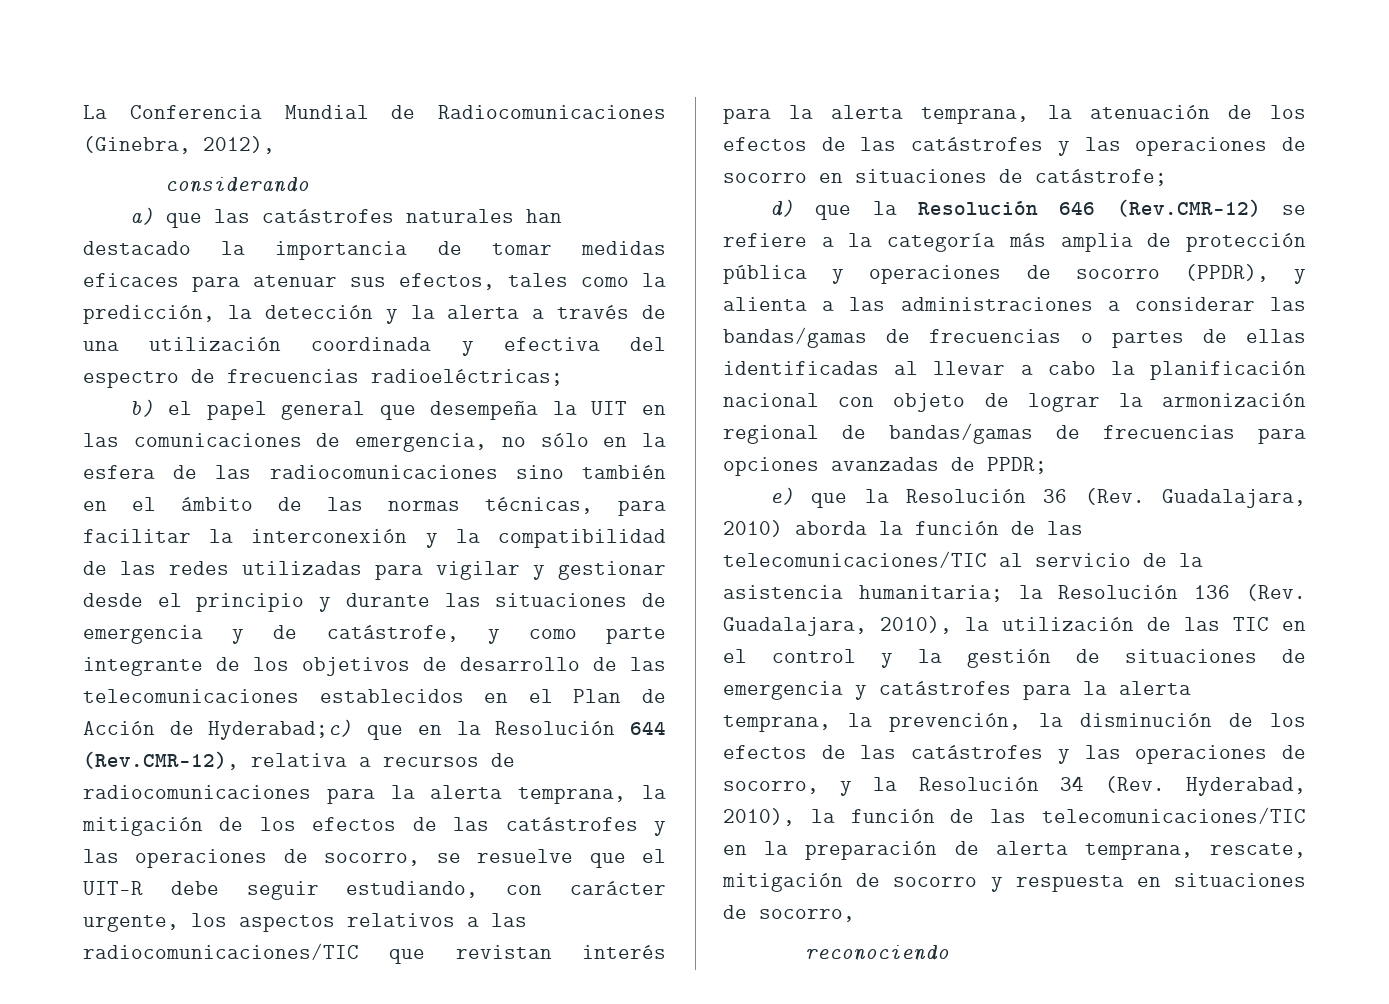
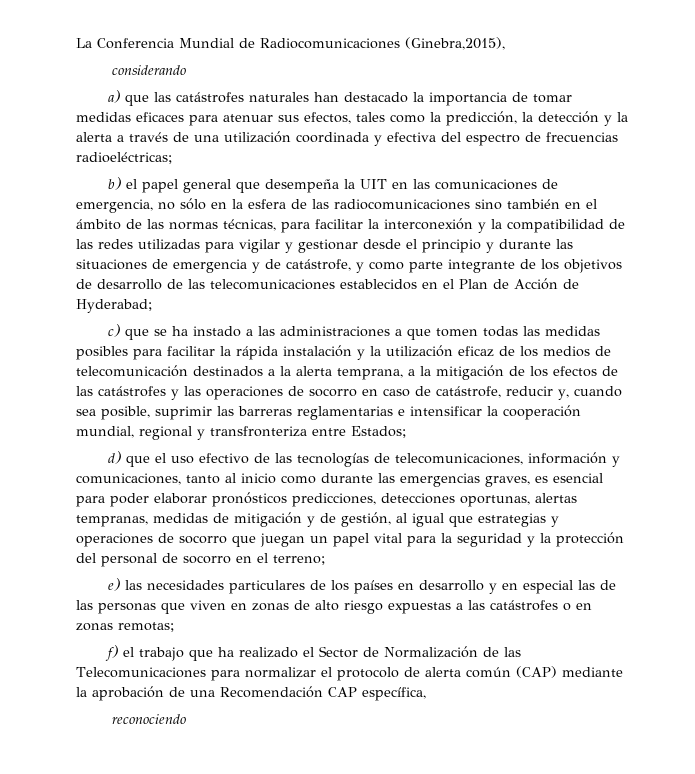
[83,136,275,154] (Ginebra, 2012), -> [405,37,505,50] (Ginebra,2015),
[208,719,666,740] [83,751,515,770] [83,785,627,804] Hyderabad;c) que en la Resolución 644 (Rev.CMR-12), relativa a recursos de radiocomunicaciones para la alerta temprana, -> [76,299,152,313] [108,324,601,340] [76,345,611,360] [76,365,415,380] Hyderabad; // c) que se ha instado a las administraciones a que tomen todas las medidas posibles para facilitar la rápida instalación y la utilización eficaz de los medios de telecomunicación destinados a la alerta temprana, a
[324,849,667,868] [83,881,666,900] [83,913,527,932] [83,943,666,964] [723,105,1306,124] [723,137,1306,156] [723,169,1167,186] [769,199,1306,220] [723,233,1306,252] [723,264,1306,284] [723,297,1306,311] [723,327,1306,348] [723,361,1306,380] [723,393,1306,412] [723,423,1306,444] [723,457,1047,476] [769,487,1306,508] [723,520,1083,537] [723,551,1203,568] [723,584,1306,602] [723,616,1306,636] [723,649,1306,668] [723,681,1191,700] [723,713,1306,732] [723,745,1306,764] [723,776,1306,796] [723,807,1306,826] [723,841,1306,860] [722,873,1306,892] [723,905,855,922] socorro, se resuelve que el UIT-R debe seguir estudiando, con carácter urgente, los aspectos relativos a las radiocomunicaciones/TIC que revistan interés para la alerta temprana, la atenuación de los efectos de las catástrofes y las operaciones de socorro en situaciones de catástrofe; // d) que la Resolución 646 (Rev.CMR-12) se refiere a la categoría más amplia de protección pública y operaciones de socorro (PPDR), y alienta a las administraciones a considerar las bandas/gamas de frecuencias o partes de ellas identificadas al llevar a cabo la planificación nacional con objeto de lograr la armonización regional de bandas/gamas de frecuencias para opciones avanzadas de PPDR; // e) que la Resolución 36 (Rev. Guadalajara, 2010) aborda la función de las telecomunicaciones/TIC al servicio de la asistencia humanitaria; la Resolución 136 (Rev. Guadalajara, 2010), la utilización de las TIC en el control y la gestión de situaciones de emergencia y catástrofes para la alerta temprana, la prevención, la disminución de los efectos de las catástrofes y las operaciones de socorro, y la Resolución 34 (Rev. Hyderabad, 2010), la función de las telecomunicaciones/TIC en la preparación de alerta temprana, rescate, mitigación de socorro y respuesta en situaciones de socorro, -> [309,386,622,400] [76,405,581,420] [76,426,406,440] [108,451,621,467] [76,473,603,487] [76,492,577,507] [76,512,559,527] [76,532,624,547] [76,553,325,567] [108,578,617,594] [76,600,592,614] [76,622,174,632] [105,645,522,661] [76,666,623,681] [76,686,426,701] socorro en caso de catástrofe, reducir y, cuando sea posible, suprimir las barreras reglamentarias e intensificar la cooperación mundial, regional y transfronteriza entre Estados; // d) que el uso efectivo de las tecnologías de telecomunicaciones, información y comunicaciones, tanto al inicio como durante las emergencias graves, es esencial para poder elaborar pronósticos predicciones, detecciones oportunas, alertas tempranas, medidas de mitigación y de gestión, al igual que estrategias y operaciones de socorro que juegan un papel vital para la seguridad y la protección del personal de socorro en el terreno; // e) las necesidades particulares de los países en desarrollo y en especial las de las personas que viven en zonas de alto riesgo expuestas a las catástrofes o en zonas remotas; // f) el trabajo que ha realizado el Sector de Normalización de las Telecomunicaciones para normalizar el protocolo de alerta común (CAP) mediante la aprobación de una Recomendación CAP específica,

